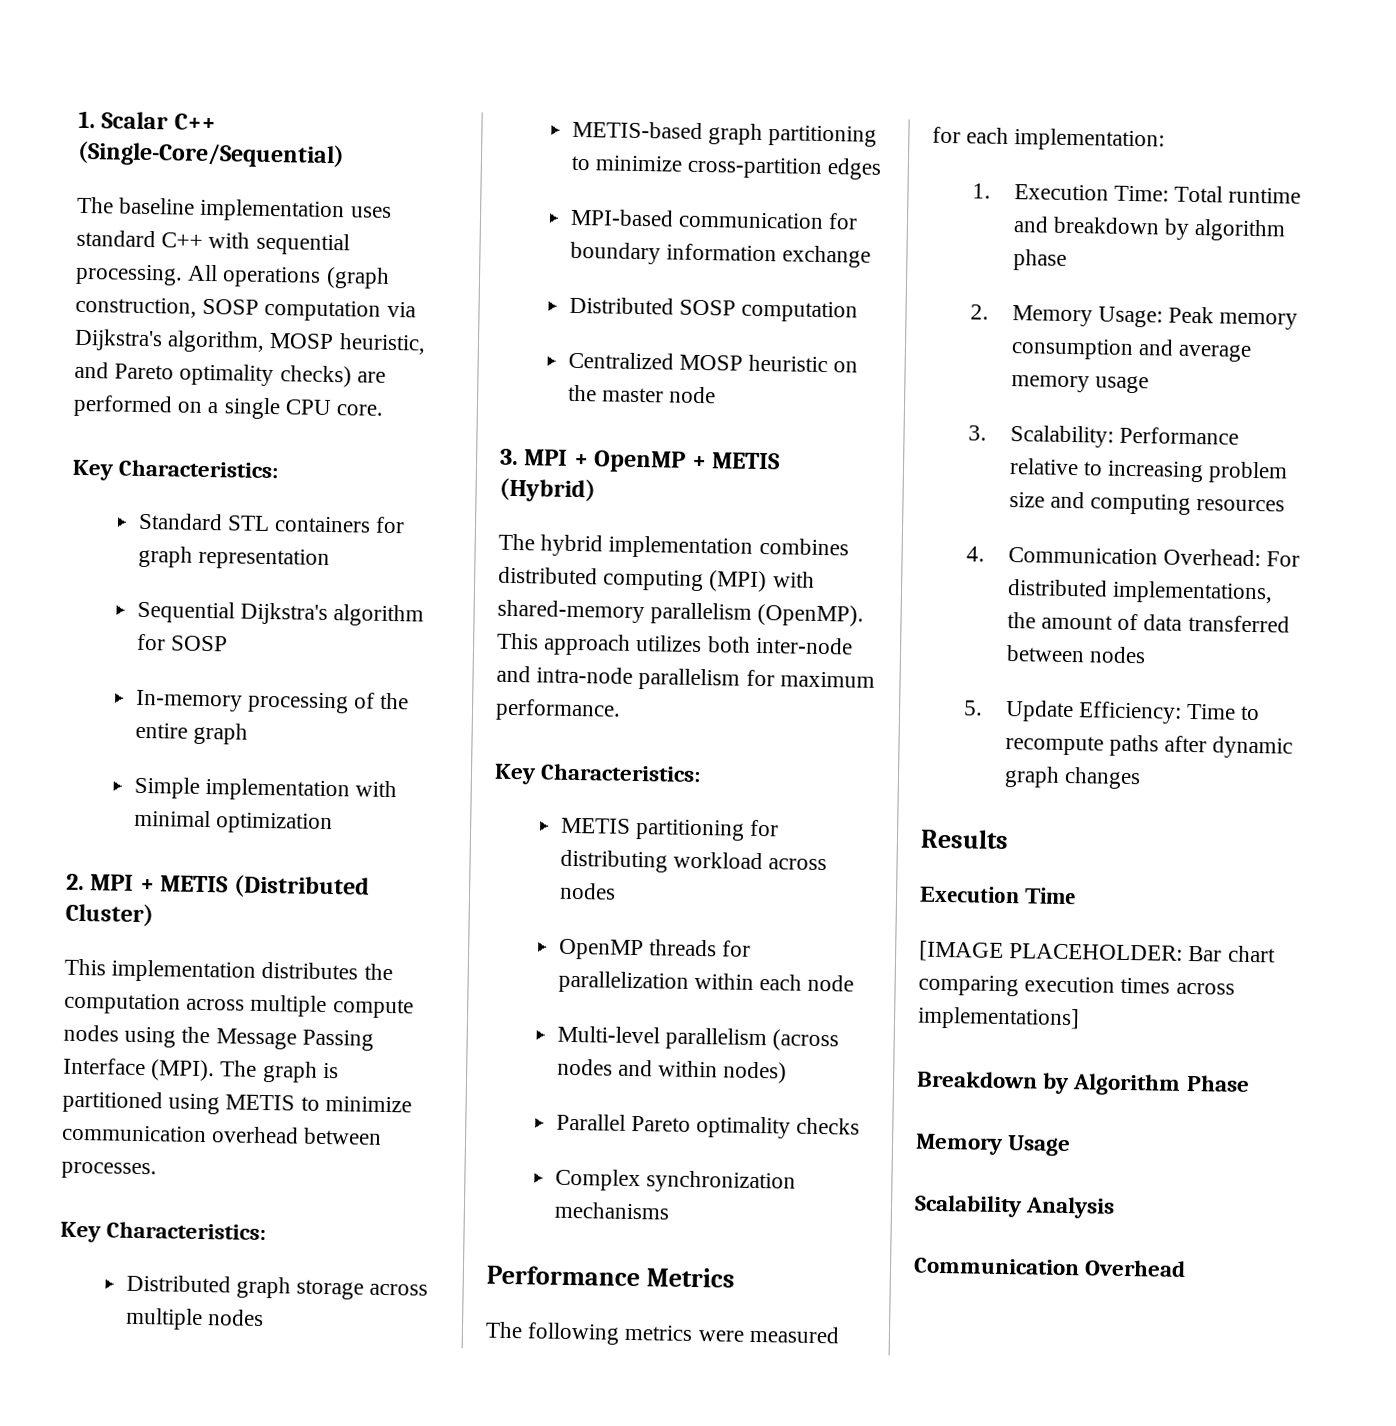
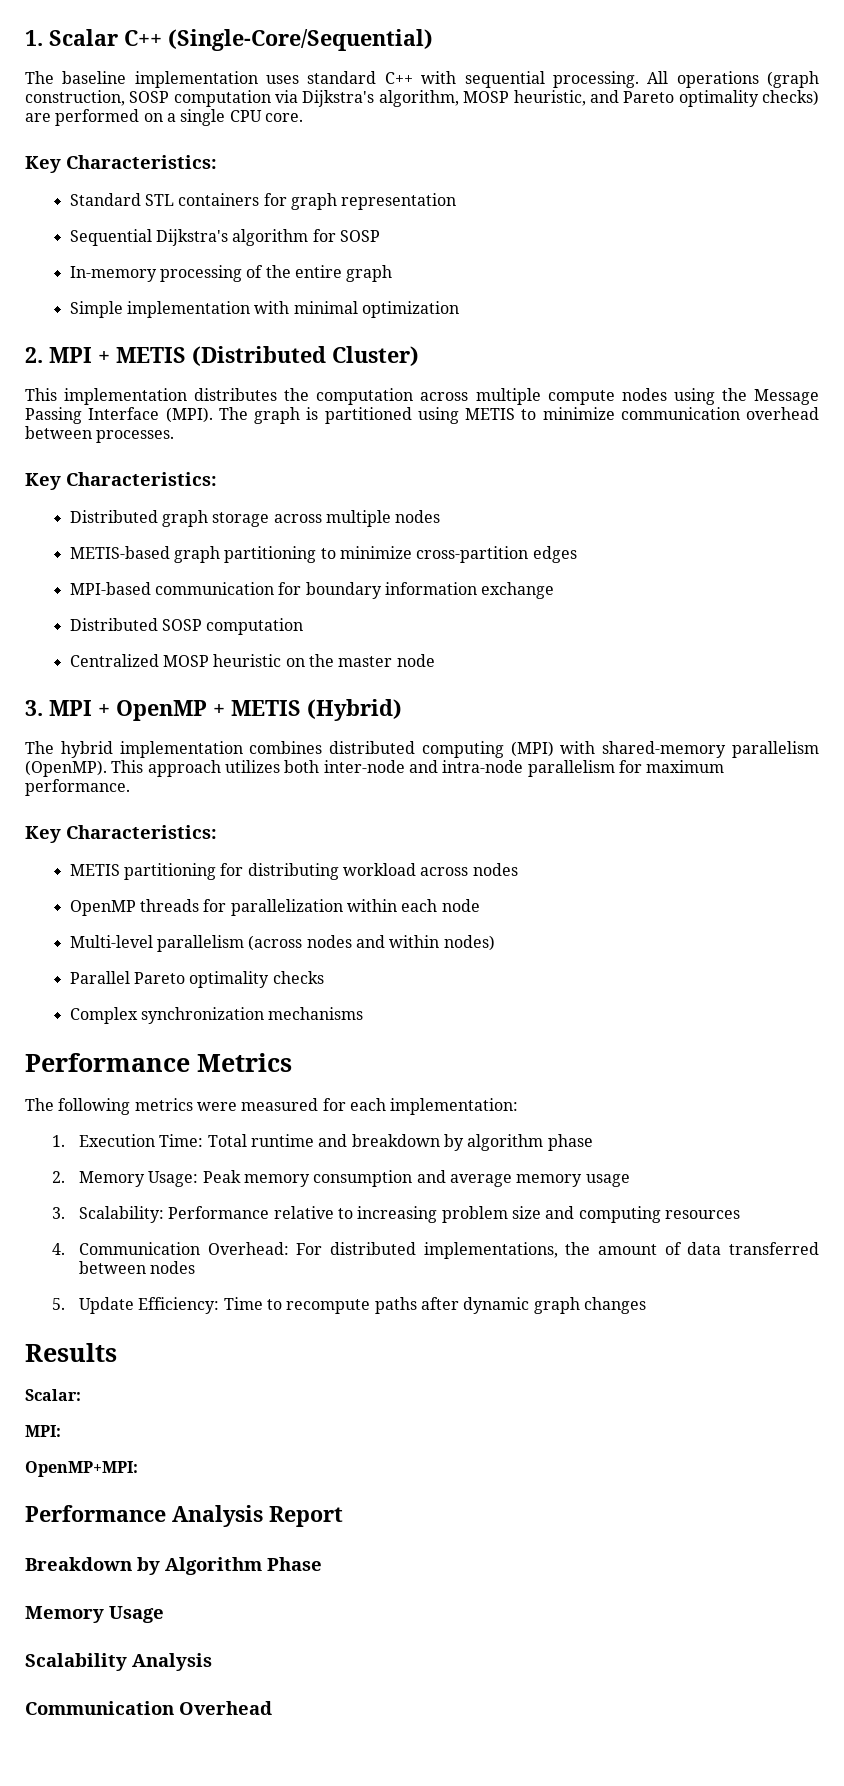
[919,885,1077,905] [919,940,1276,963] [918,974,1235,997] [917,1006,1080,1031] Execution Time // [IMAGE PLACEHOLDER: Bar chart comparing execution times across implementations] -> [25,1389,81,1401] [25,1425,61,1437] [25,1461,138,1477] [25,1505,343,1527] Scalar: // MPI: // OpenMP+MPI: // Performance Analysis Report

